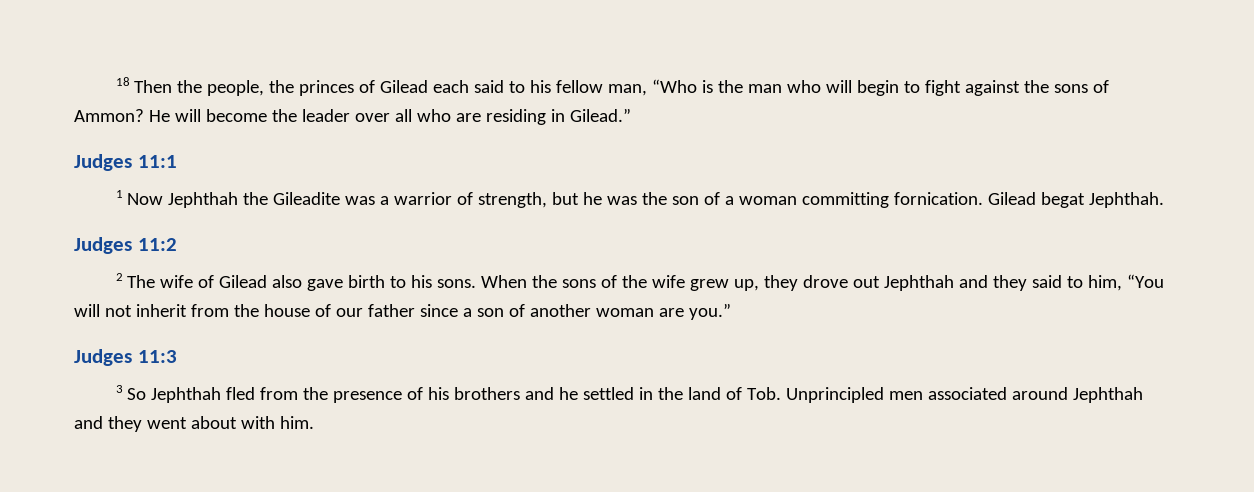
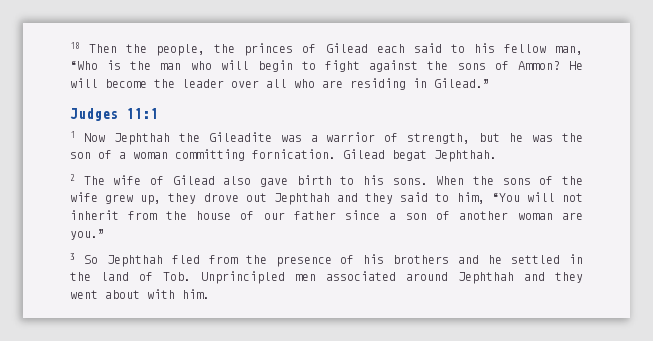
[74,237,177,254] // Judges 11:2 -> (497, 156) none
[74,349,177,366] // Judges 11:3 -> (105, 234) none

